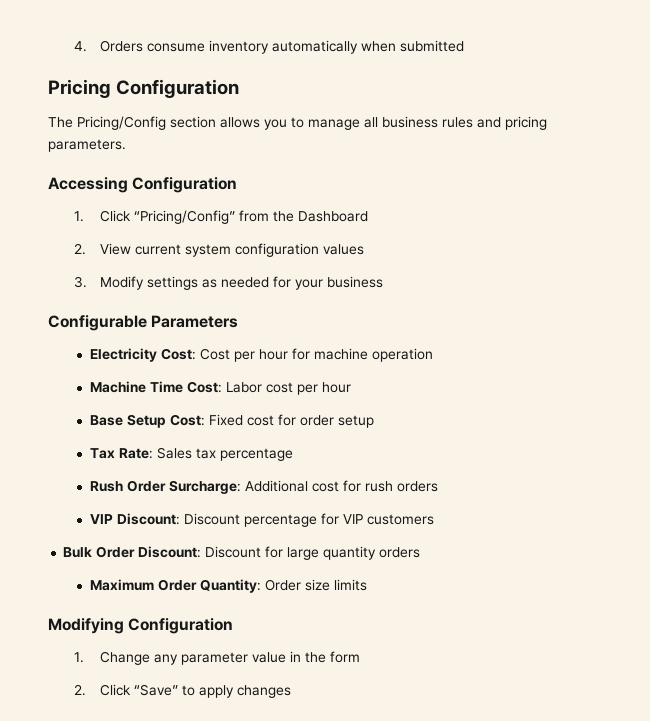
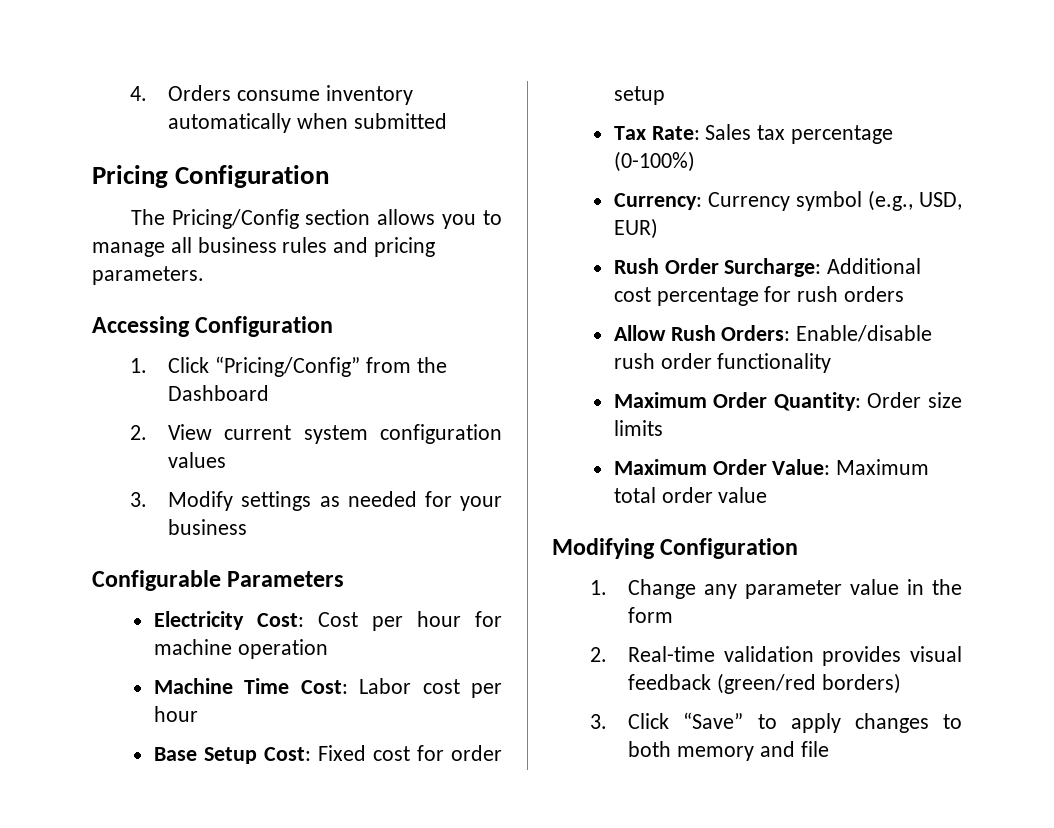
(293, 454) none -> [613,151,695,172] [613,190,962,211] [613,218,658,239] (0-100%) // Currency: Currency symbol (e.g., USD, EUR)
(339, 486) none -> [656,287,759,306] percentage
[89,513,434,527] [63,546,421,560] VIP Discount: Discount percentage for VIP customers // Bulk Order Discount: Discount for large quantity orders -> [613,325,933,342] [613,353,832,373] Allow Rush Orders: Enable/disable rush order functionality
(367, 585) none -> [613,459,930,475] [613,487,768,503] // Maximum Order Value: Maximum total order value
(87, 690) none -> [628,646,962,666] [628,673,901,694] [590,714,608,729] Real-time validation provides visual feedback (green/red borders) // 3.
(292, 691) none -> [943,714,962,729] [628,741,829,761] to both memory and file

